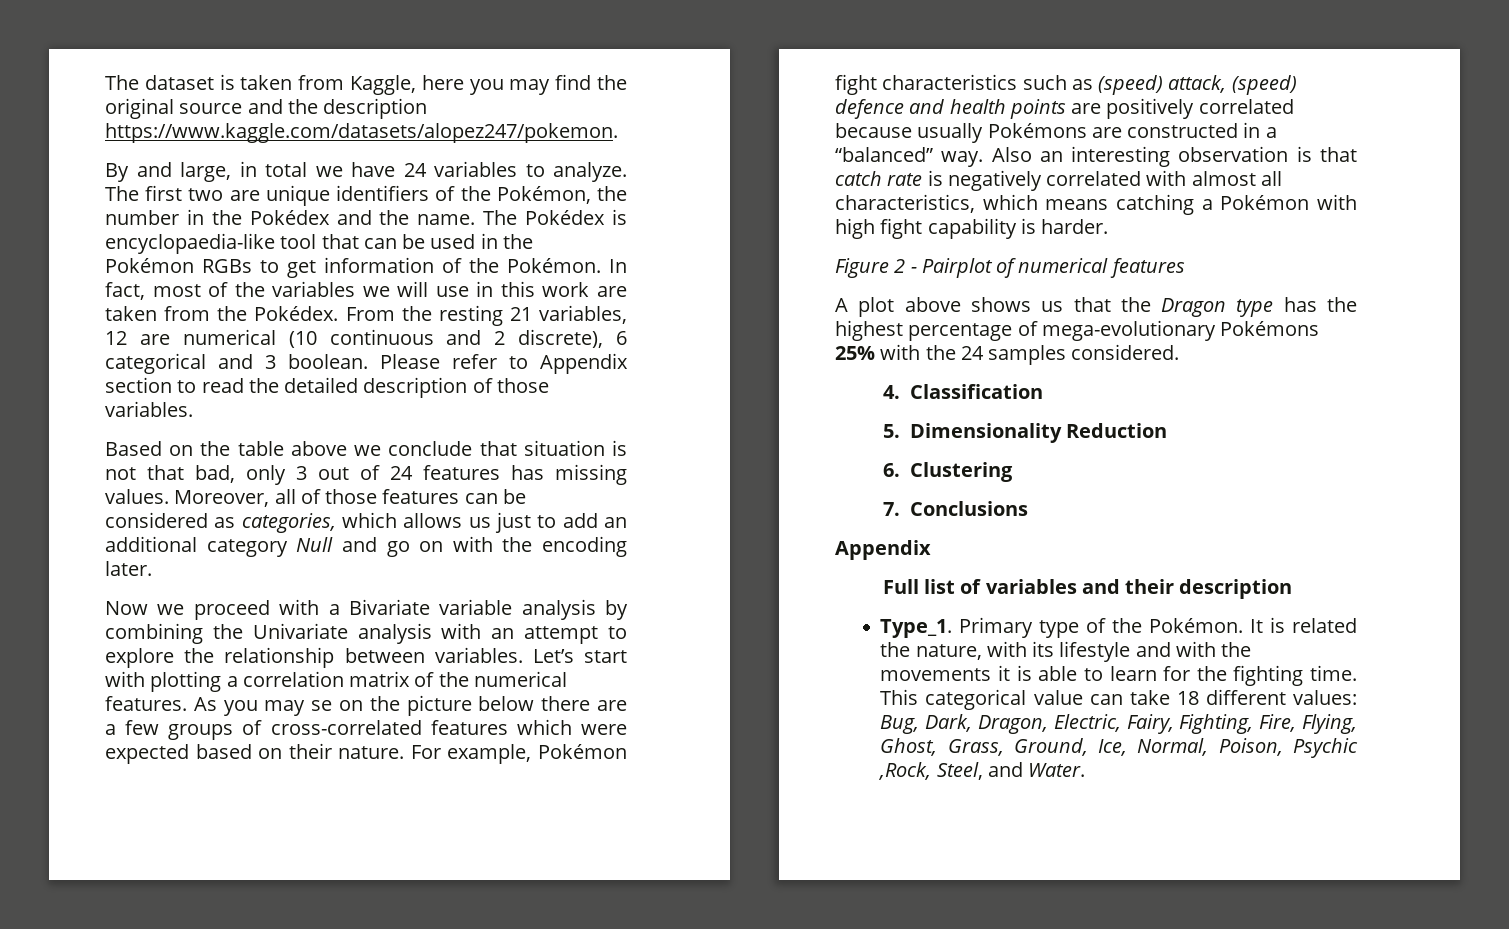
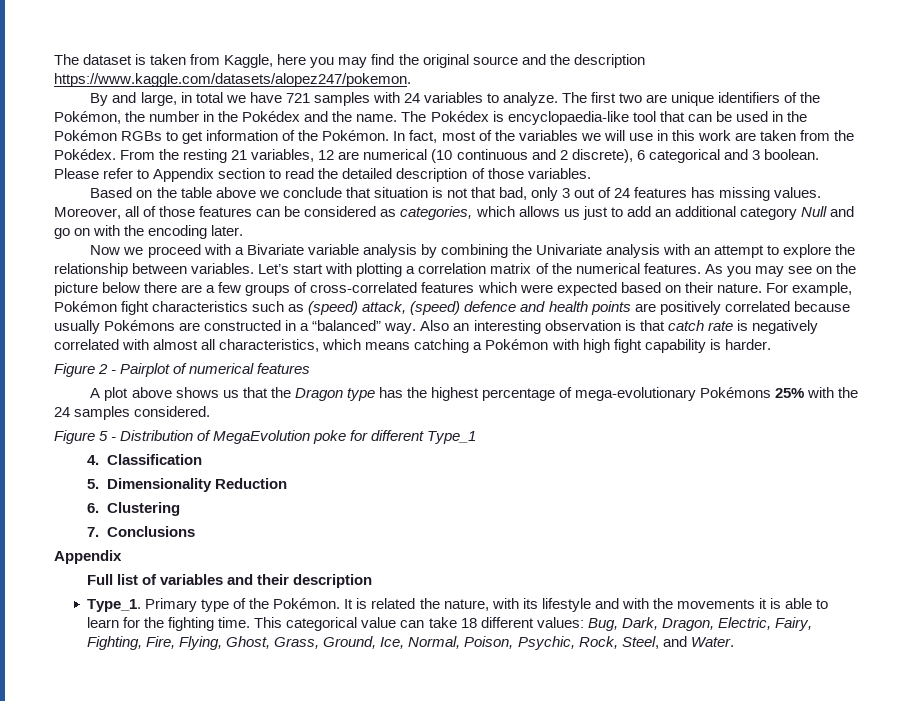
(395, 169) none -> [285,92,400,106] 721 samples with
[311,700,333,711] se -> [787,266,812,274] see
(1180, 352) none -> [54,430,477,444] // Figure 5 - Distribution of MegaEvolution poke for different Type_1
[1293,738,1358,758] [879,762,932,780] Psychic ,Rock, -> [517,636,618,650] Psychic, Rock,

